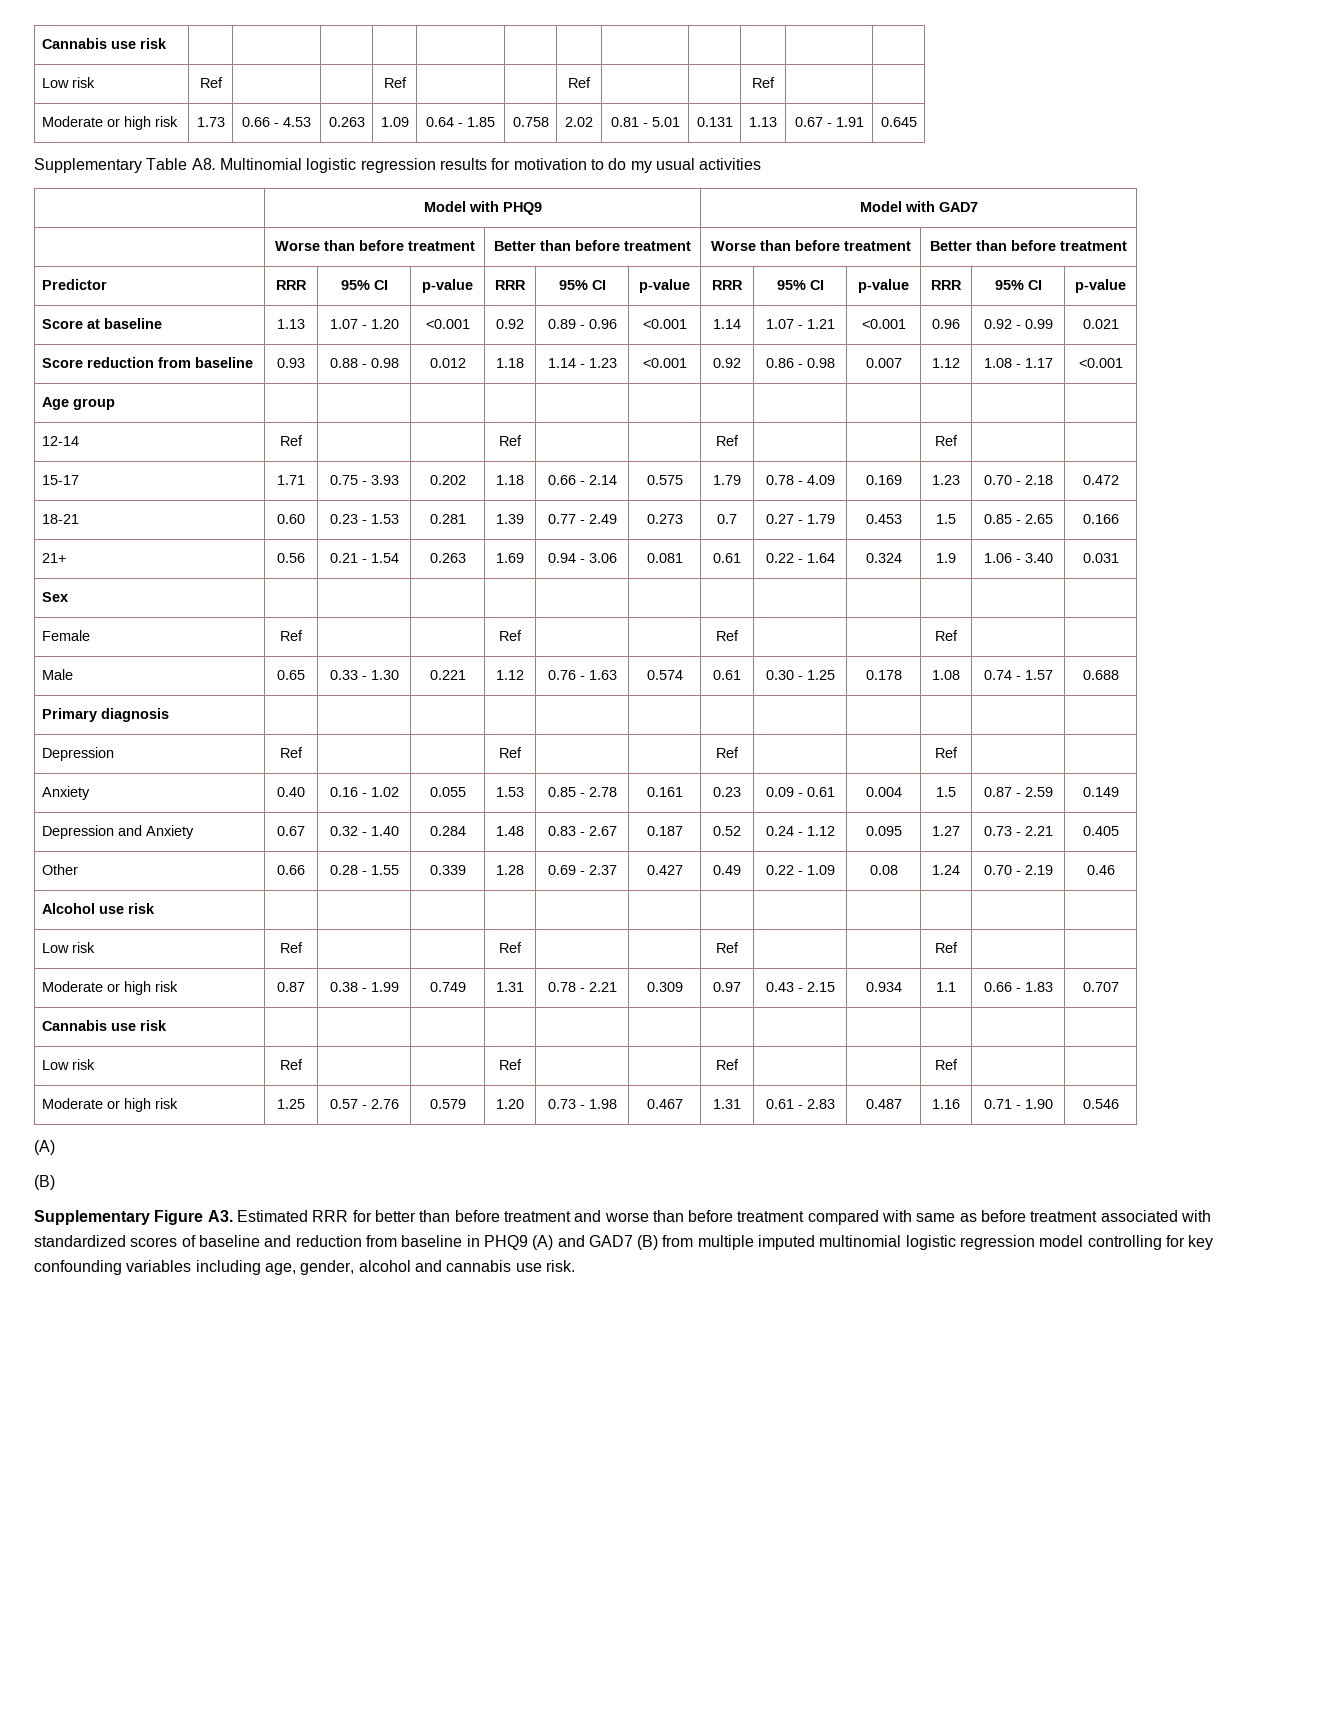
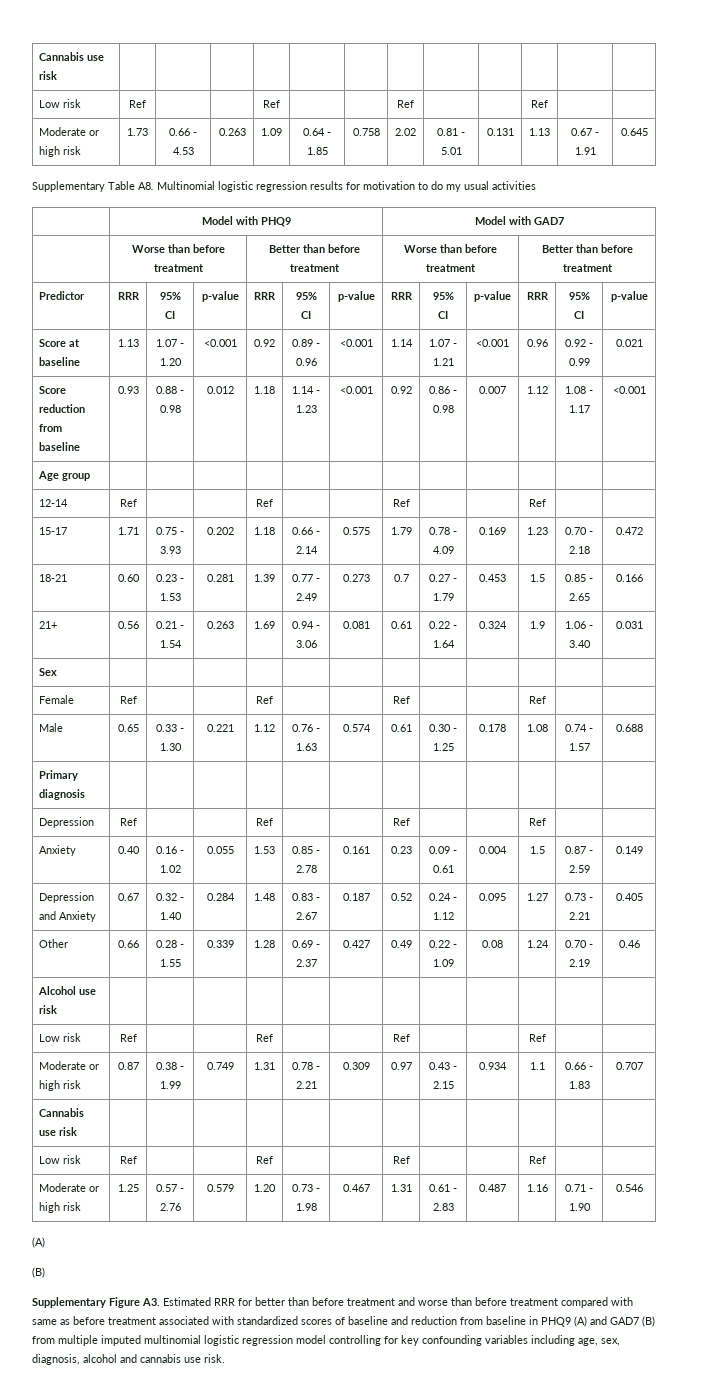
[300,1260,355,1275] gender, -> [601,1338,620,1346] [32,1354,80,1365] sex, diagnosis,

